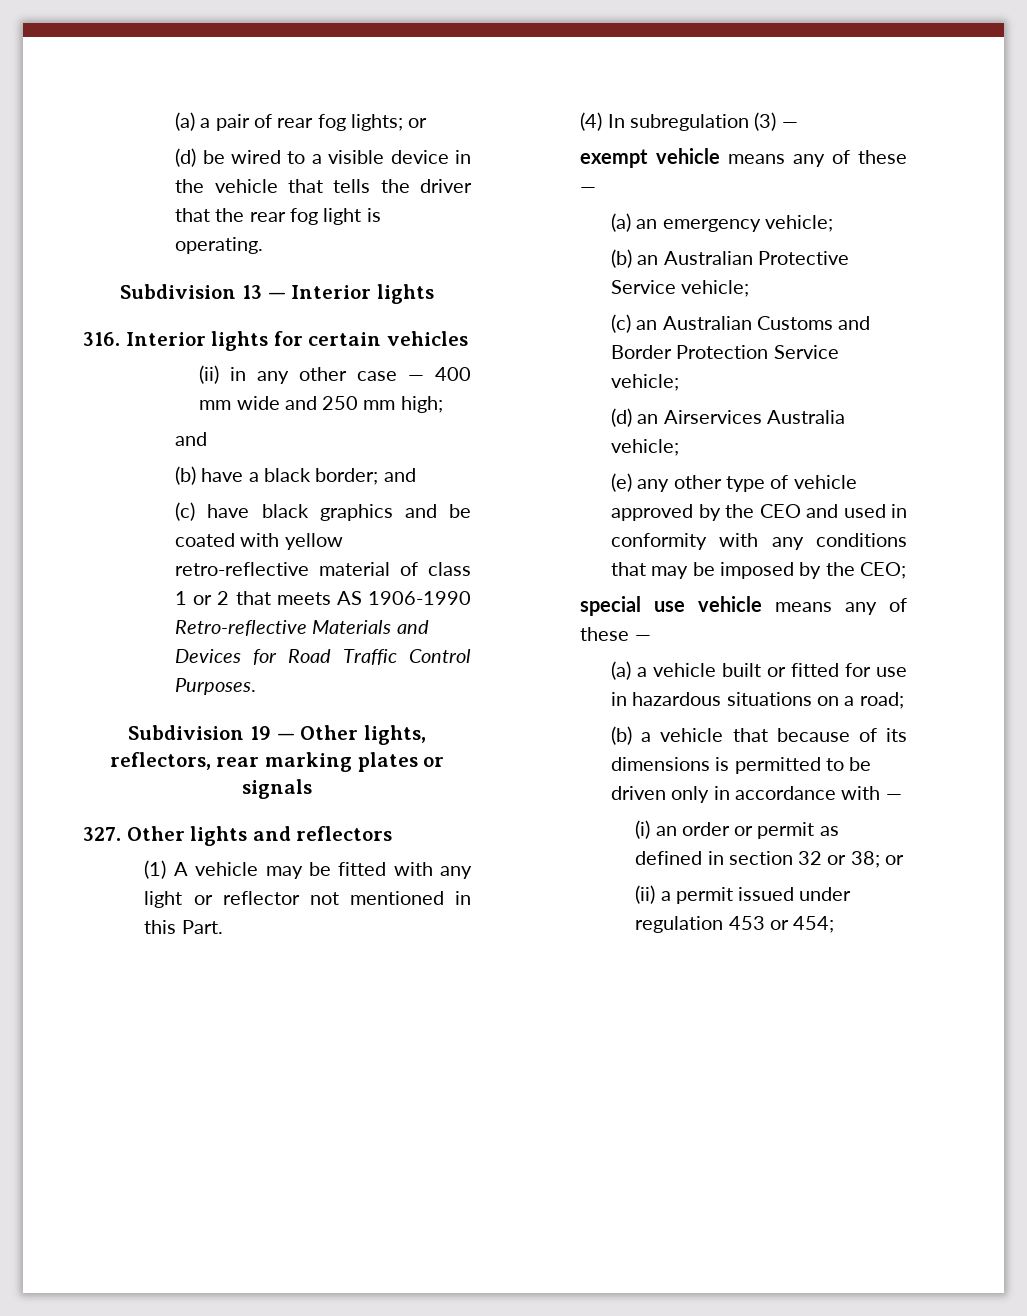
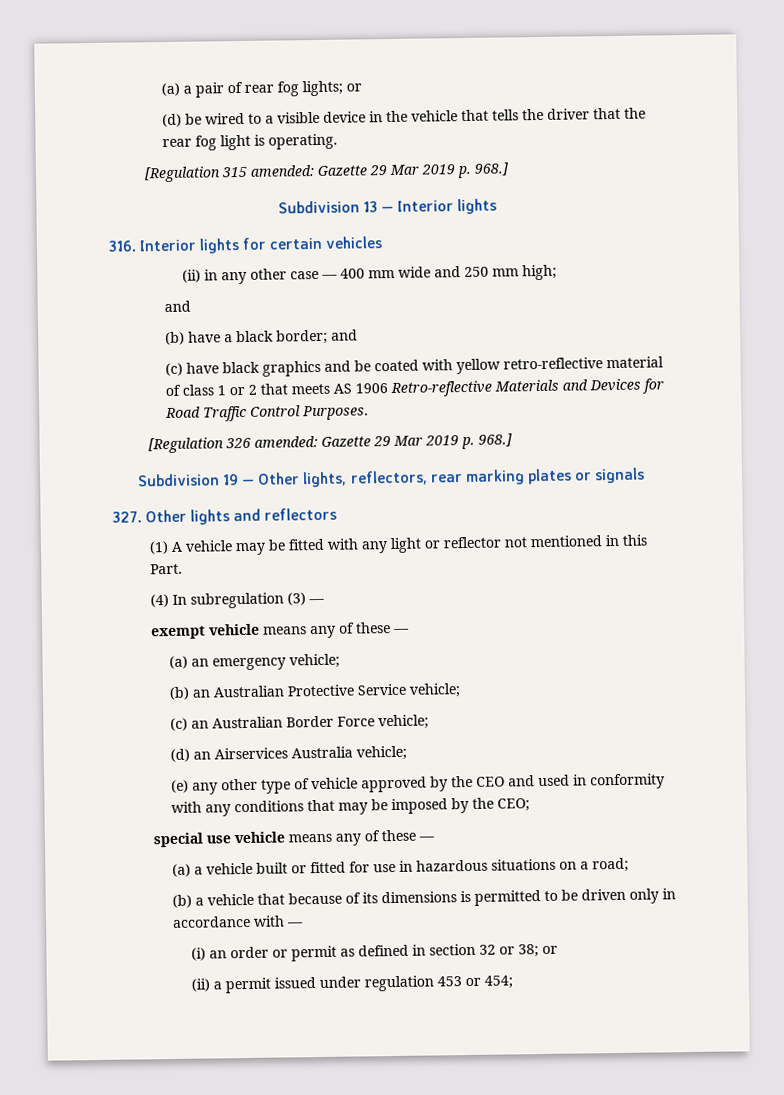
(264, 245) none -> [143,162,510,183] // [Regulation 315 amended: Gazette 29 Mar 2019 p. 968.]
[368,591,471,605] 1906-1990 -> [354,383,388,394] 1906
(257, 686) none -> [147,433,513,454] // [Regulation 326 amended: Gazette 29 Mar 2019 p. 968.]
[756,316,871,330] [611,345,839,359] Customs and Border Protection Service -> [285,715,375,728] Border Force

